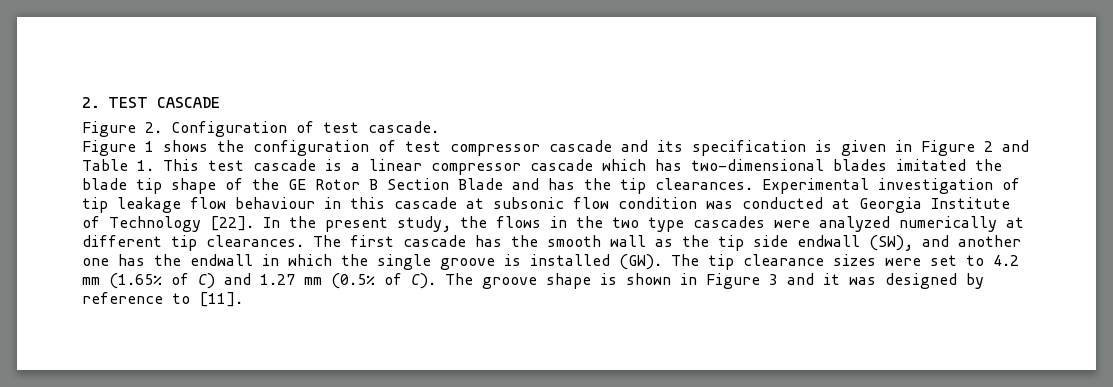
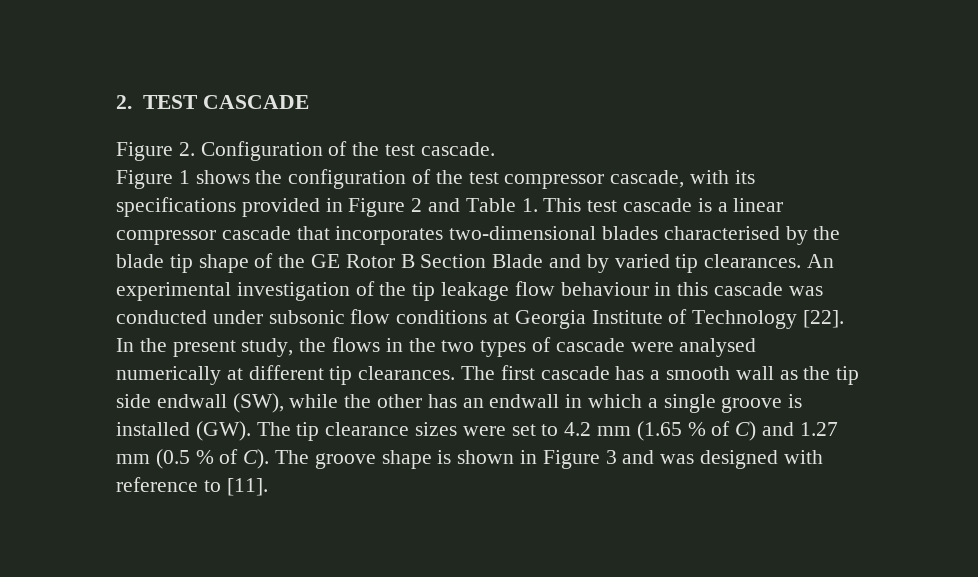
(314, 127) none -> [352,142,380,156] the
(396, 146) none -> [435,170,463,184] the
[549,140,886,156] cascade and its specification is given -> [610,170,755,188] [116,197,320,217] cascade, with its specifications provided
[602,159,966,171] which has two-dimensional blades imitated -> [296,226,808,245] that incorporates two-dimensional blades characterised by
[548,178,869,194] has the tip clearances. Experimental -> [586,254,835,273] [116,282,231,301] by varied tip clearances. An experimental
(1020, 184) none -> [379,282,407,296] the
[466,197,823,209] at subsonic flow condition was conducted -> [788,286,823,296] [116,309,488,324] was conducted under subsonic flow conditions
[648,216,890,232] type cascades were analyzed -> [480,337,757,357] types of cascade were analysed
[511,235,538,247] the -> [650,370,661,380] a
[922,235,1021,247] [82,254,181,266] and another one has the -> [289,394,484,408] while the other has an
[341,254,368,266] the -> [647,398,658,408] a
[109,273,162,289] (1.65% -> [636,421,706,441] (1.65 %
[331,273,375,289] (0.5% -> [155,449,214,469] (0.5 %
[823,273,840,285] it -> (655, 457) none
[966,273,984,289] by -> [783,450,823,464] with

